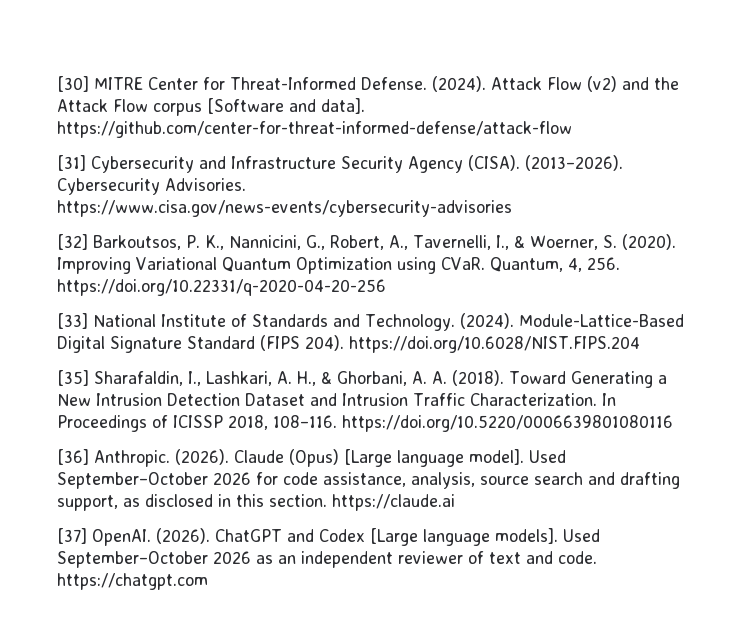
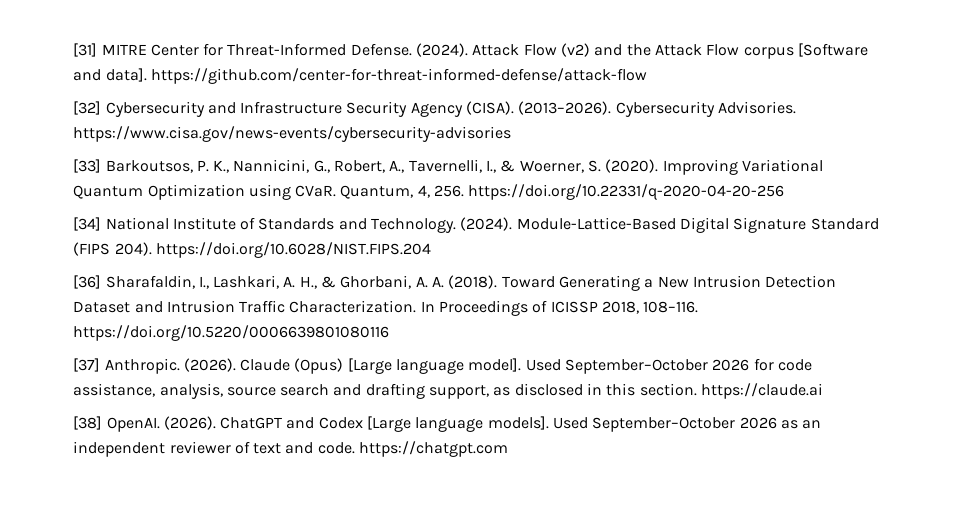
[57,76,90,92] [30] -> [73,43,98,57] [31]
[57,155,87,171] [31] -> [73,101,102,115] [32]
[57,234,89,250] [32] -> [73,159,102,173] [33]
[57,313,89,329] [33] -> [73,217,102,231] [34]
[57,370,90,386] [35] -> [73,275,102,289] [36]
[57,449,90,465] [36] -> [73,358,101,372] [37]
[57,528,88,544] [37] -> [73,416,103,430] [38]

